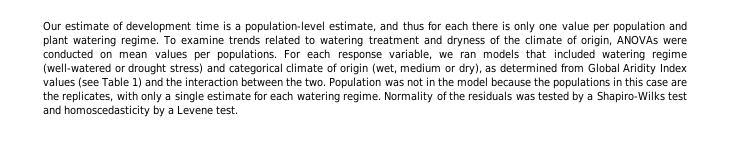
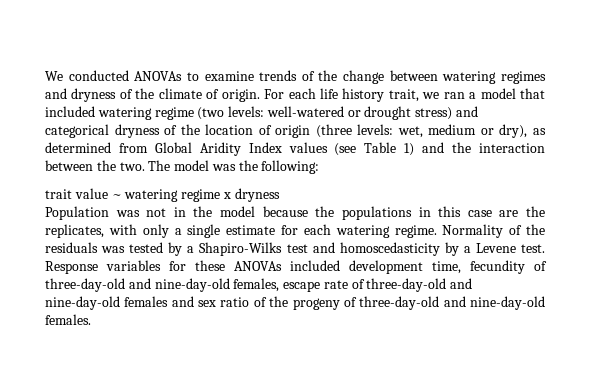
[43,21,687,33] [43,35,419,47] Our estimate of development time is a population-level estimate, and thus for each there is only one value per population and plant watering regime. To examine trends related to watering treatment -> [45,70,546,84] We conducted ANOVAs to examine trends of the change between watering regimes
[580,35,687,47] [43,49,520,61] origin, ANOVAs were conducted on mean values per populations. For each response variable, we ran models -> [221,88,516,102] origin. For each life history trait, we ran a model
[43,63,111,74] (well-watered -> [197,106,344,120] (two levels: well-watered
[286,63,397,75] climate of origin (wet, -> [114,124,423,138] dryness of the location of origin (three levels: wet,
(327, 82) none -> [148,160,320,174] [45,188,280,202] The model was the following: // trait value ~ watering regime x dryness //
(238, 110) none -> [45,260,547,274] [45,278,473,292] [45,296,545,310] [45,314,91,325] Response variables for these ANOVAs included development time, fecundity of three-day-old and nine-day-old females, escape rate of three-day-old and nine-day-old females and sex ratio of the progeny of three-day-old and nine-day-old females.

